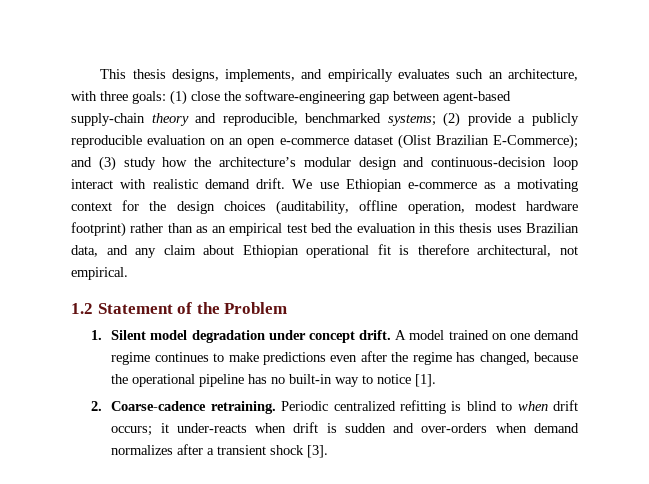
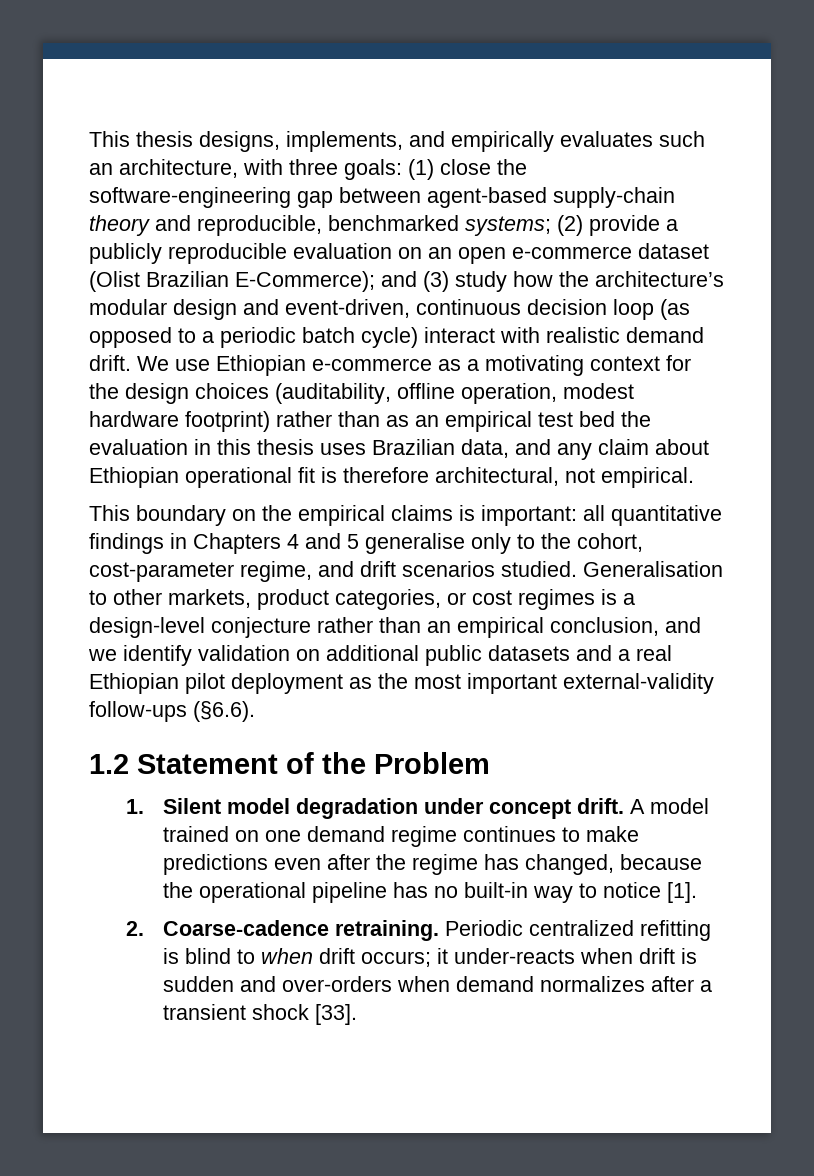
[431,157,578,170] continuous-decision loop -> [285,299,690,320] [89,327,418,348] event-driven, continuous decision loop (as opposed to a periodic batch cycle)
(128, 273) none -> [89,505,722,526] [89,533,643,554] [89,561,723,582] [89,589,635,610] [89,617,701,638] [88,645,672,666] [89,673,714,694] [89,701,255,722] // This boundary on the empirical claims is important: all quantitative findings in Chapters 4 and 5 generalise only to the cohort, cost-parameter regime, and drift scenarios studied. Generalisation to other markets, product categories, or cost regimes is a design-level conjecture rather than an empirical conclusion, and we identify validation on additional public datasets and a real Ethiopian pilot deployment as the most important external-validity follow-ups (§6.6).
[307,445,329,458] [3]. -> [315,1004,358,1025] [33].

